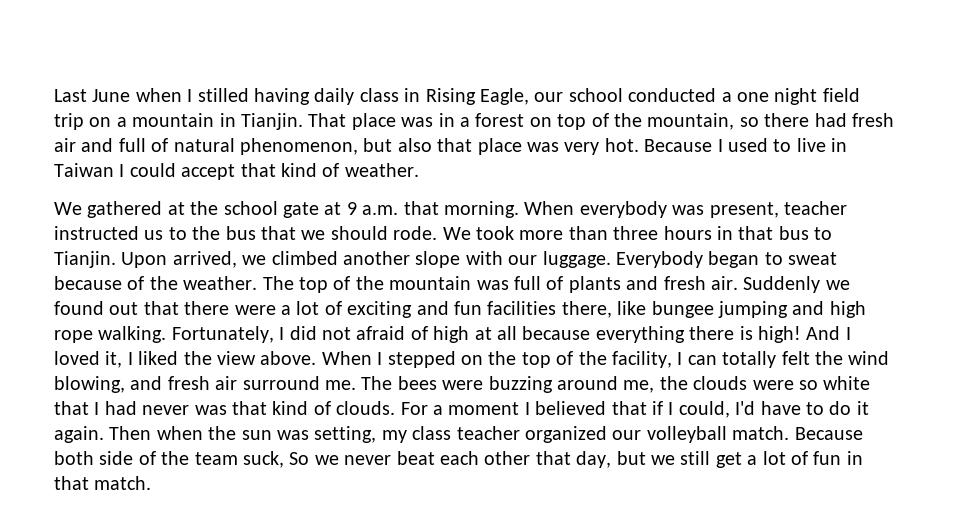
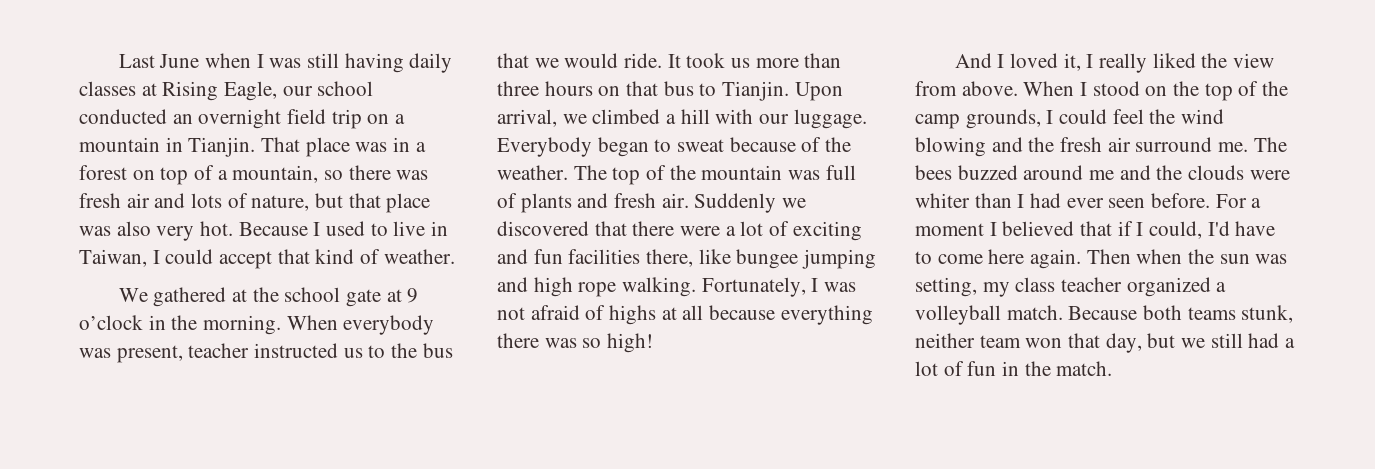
[197,88,421,105] stilled having daily class in -> [269,53,453,73] [79,81,157,96] was still having daily classes at
[721,88,818,105] a one night -> [172,109,282,129] an overnight
[613,113,642,127] the -> [217,170,228,180] a
[814,113,847,127] had -> [396,170,429,180] was
[118,138,432,155] full of natural phenomenon, but also -> [191,193,344,211] lots of nature, but
(559, 147) none -> [116,221,151,236] also
[54,163,114,177] Taiwan -> [79,249,147,267] Taiwan,
[362,201,439,215] a.m. that -> [79,315,198,330] o’clock in the
[330,226,514,240] should rode. We took -> [564,53,751,68] would ride. It took us
[716,226,733,240] in -> [598,86,621,96] on
[172,251,237,268] arrived, -> [497,109,557,127] arrival,
[343,251,461,268] another slope -> [666,109,710,124] a hill
[54,301,139,315] found out -> [497,221,589,236] discovered
[289,326,317,340] did -> [824,282,857,292] was
[433,326,470,343] high -> [609,305,657,325] highs
[739,326,753,340] is -> [544,338,602,348] was so
(801, 334) none -> (654, 343) //
(133, 358) none -> [1099,53,1148,73] really
(256, 358) none -> [915,81,957,96] from
[387,351,456,368] stepped -> [1092,81,1140,96] stood
[611,351,890,368] [54,376,163,393] facility, I can totally felt the wind blowing, and -> [915,109,1225,129] [915,137,1055,157] camp grounds, I could feel the wind blowing and the
[442,376,871,393] [54,401,396,415] were buzzing around me, the clouds were so white that I had never was that kind of clouds. -> [957,165,1290,180] [915,193,1211,208] buzzed around me and the clouds were whiter than I had ever seen before.
[829,401,869,415] do it -> [937,249,1025,264] come here
[612,430,642,440] our -> [1216,282,1227,292] a
[99,451,531,468] side of the team suck, So we never beat each other -> [1187,305,1294,323] [915,333,1063,348] teams stunk, neither team won
[715,452,742,468] get -> [1248,333,1280,348] had
[54,476,89,490] that -> [1024,361,1051,376] the

